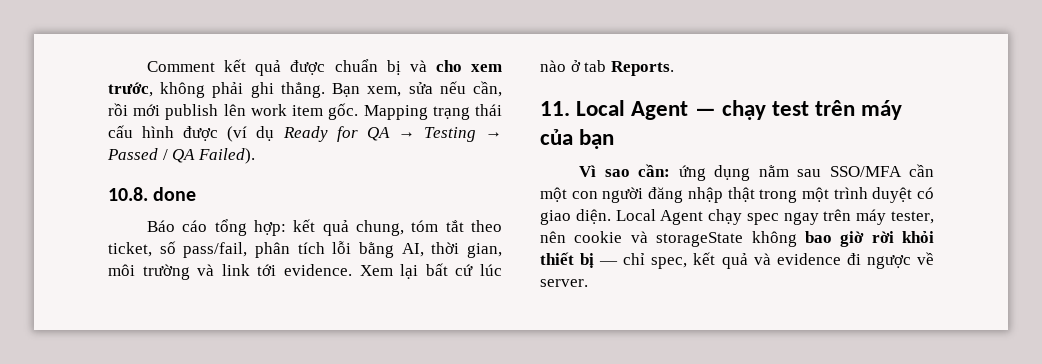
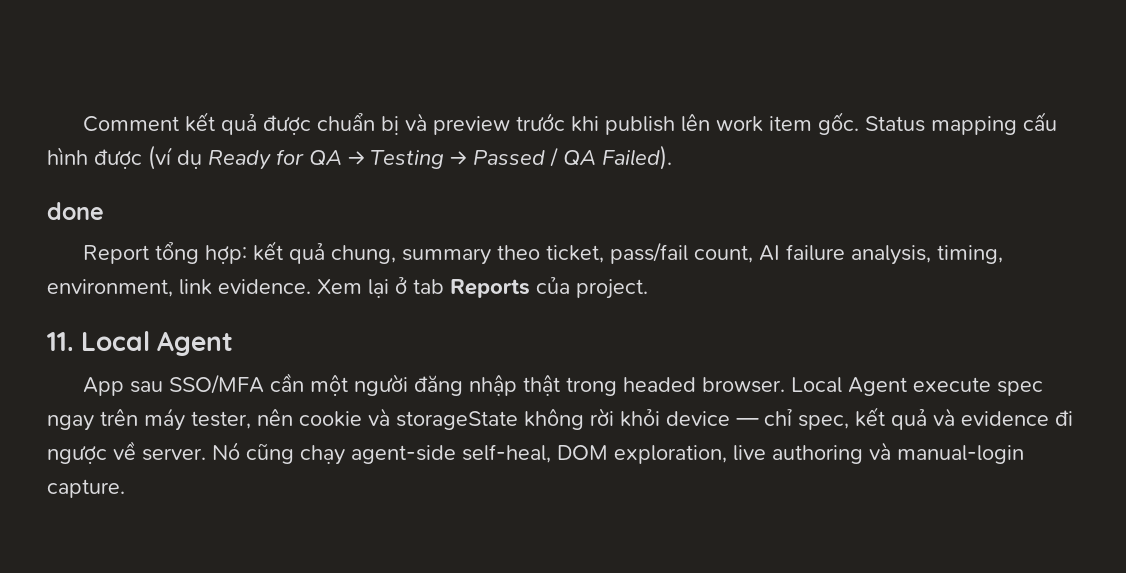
[435,60,502,72] [108,81,503,98] [108,103,161,116] cho xem trước, không phải ghi thẳng. Bạn xem, sửa nếu cần, rồi mới -> [432,113,599,135] preview trước khi
[363,104,502,120] Mapping trạng thái -> [864,116,1017,135] Status mapping
[108,187,148,201] 10.8. -> (672, 157) none
[147,220,208,232] Báo cáo -> [82,245,149,264] Report
[411,220,503,232] [108,241,502,258] [108,263,503,280] [540,60,674,76] [540,100,903,120] [540,129,615,149] [579,164,789,181] tóm tắt theo ticket, số pass/fail, phân tích lỗi bằng AI, thời gian, môi trường và link tới evidence. Xem lại bất cứ lúc nào ở tab Reports. // 11. Local Agent — chạy test trên máy của bạn // Vì sao cần: ứng dụng nằm -> [401,242,1003,265] [47,277,648,299] [47,331,234,356] [82,377,124,396] summary theo ticket, pass/fail count, AI failure analysis, timing, environment, link evidence. Xem lại ở tab Reports của project. // 11. Local Agent // App
[571,191,598,199] con -> (348, 385) none
[801,187,934,203] [540,209,743,225] một trình duyệt có giao diện. Local Agent chạy -> [622,377,991,396] headed browser. Local Agent execute
[804,231,934,247] [540,252,595,268] bao giờ rời khỏi thiết bị -> [590,408,730,427] rời khỏi device
(588, 283) none -> [212,442,1024,465] [47,479,125,498] Nó cũng chạy agent-side self-heal, DOM exploration, live authoring và manual-login capture.

